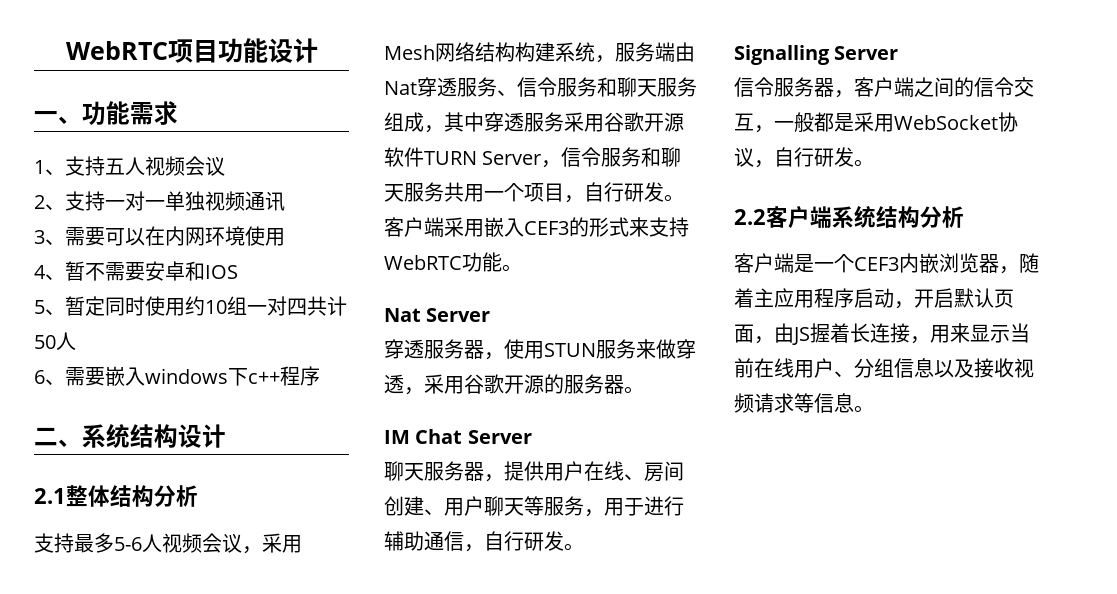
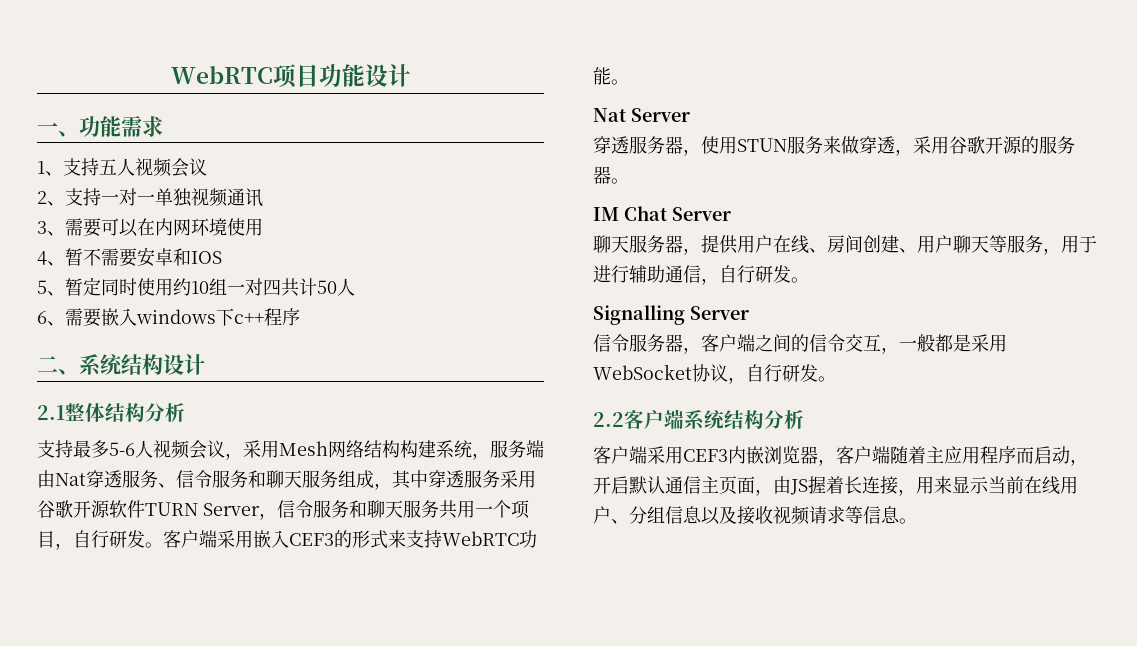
[794,254,854,273] 是一个 -> [647,446,683,464] 采用
(1019, 270) none -> [836,446,890,464] 客户端
(854, 298) none -> [1016,447,1034,464] 而
(994, 298) none -> [665,476,719,494] 通信主

